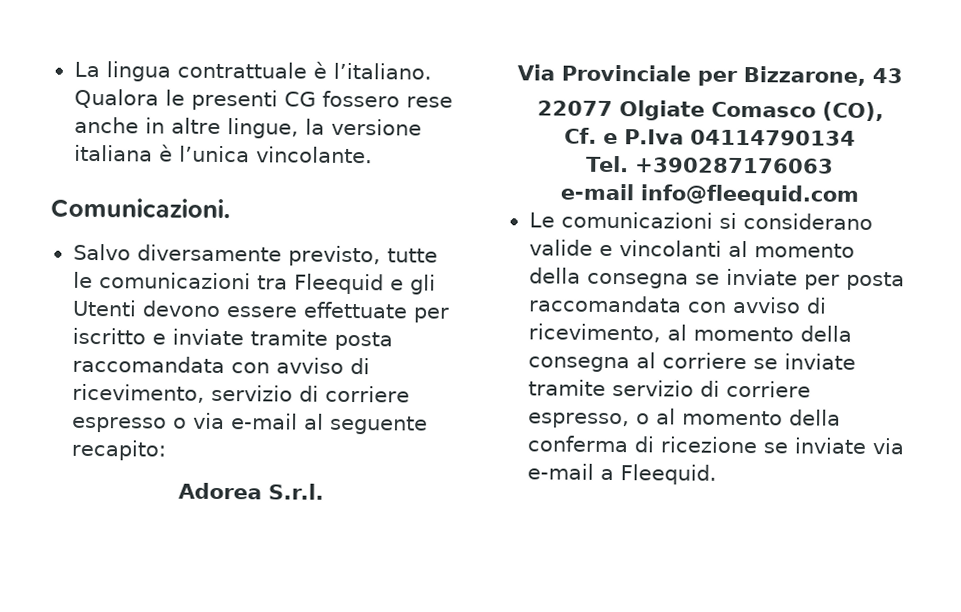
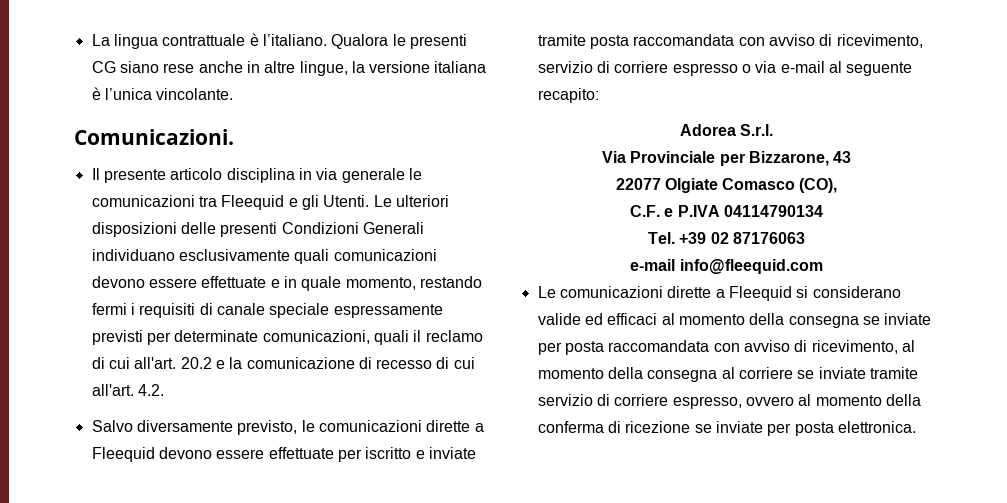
[321,90,400,108] fossero -> [119,61,159,73] siano
[72,243,438,267] Salvo diversamente previsto, tutte -> [91,168,405,183] Il presente articolo disciplina in via generale
[71,299,137,317] Utenti -> [323,195,449,207] [91,222,424,237] [91,249,437,264] [91,276,482,291] [91,303,443,318] [91,330,483,345] [91,357,475,369] [91,384,164,396] [91,420,484,435] [91,447,155,462] Utenti. Le ulteriori disposizioni delle presenti Condizioni Generali individuano esclusivamente quali comunicazioni devono essere effettuate e in quale momento, restando fermi i requisiti di canale speciale espressamente previsti per determinate comunicazioni, quali il reclamo di cui all'art. 20.2 e la comunicazione di recesso di cui all'art. 4.2. // Salvo diversamente previsto, le comunicazioni dirette a Fleequid
[564,127,685,145] Cf. e P.Iva -> [630,205,720,217] C.F. e P.IVA
[635,157,835,174] +390287176063 -> [679,232,805,244] +39 02 87176063
(713, 220) none -> [667,286,792,301] dirette a Fleequid
[598,240,722,257] e vincolanti -> [584,313,658,325] ed efficaci
[635,413,650,425] o -> [745,396,794,406] ovvero
[871,438,904,455] [526,463,717,485] via e-mail a Fleequid. -> [767,421,916,436] per posta elettronica.

